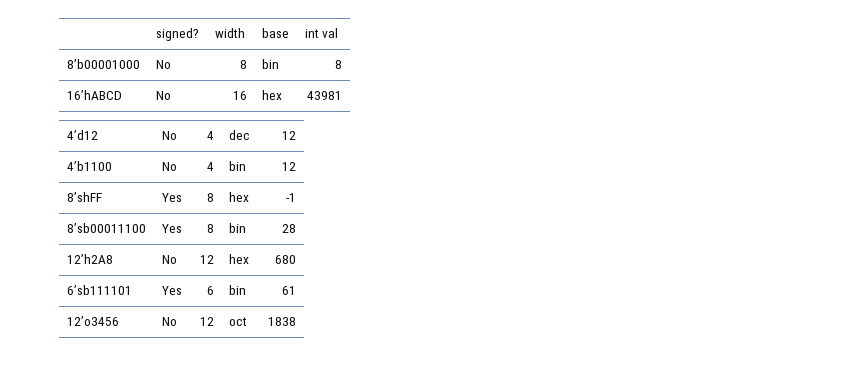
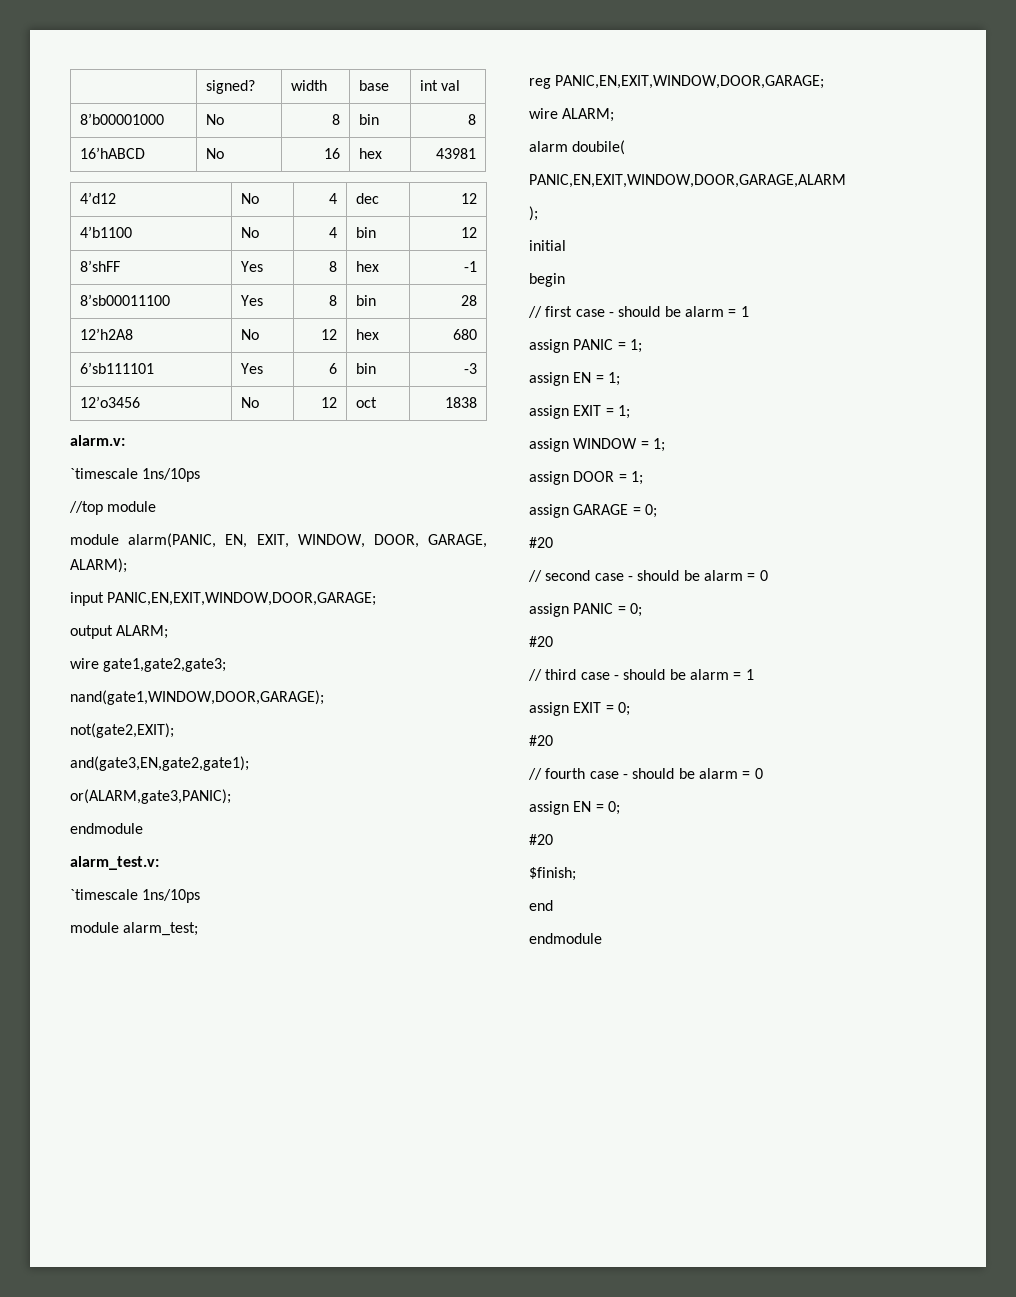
[282,286,297,295] 61 -> [464,363,478,374] -3
(297, 321) none -> [70,435,125,446] [70,468,201,482] [69,501,157,515] [70,533,488,548] [70,558,127,573] [70,592,377,606] [70,625,169,639] [70,658,227,672] [70,690,324,705] [70,723,174,738] [70,756,249,771] [70,789,231,804] [70,823,143,834] [70,856,159,870] [70,889,201,903] [70,922,199,936] [529,75,825,89] [529,108,615,122] [529,140,626,155] [529,174,846,188] [529,206,538,221] [529,240,566,251] [529,273,565,287] [528,306,749,318] [529,339,642,353] [529,372,620,386] [529,405,630,419] [529,438,665,452] [529,471,643,485] [529,504,657,518] [529,537,553,548] [528,570,768,582] [529,603,642,617] [529,636,553,647] [528,669,754,681] [529,702,630,716] [529,735,553,746] [528,768,763,780] [529,801,620,815] [529,834,553,845] [529,867,576,881] [529,900,553,911] [529,933,602,944] // alarm.v: // `timescale 1ns/10ps // //top module // module alarm(PANIC, EN, EXIT, WINDOW, DOOR, GARAGE, ALARM); // input PANIC,EN,EXIT,WINDOW,DOOR,GARAGE; // output ALARM; // wire gate1,gate2,gate3; // nand(gate1,WINDOW,DOOR,GARAGE); // not(gate2,EXIT); // and(gate3,EN,gate2,gate1); // or(ALARM,gate3,PANIC); // endmodule // alarm_test.v: // `timescale 1ns/10ps // module alarm_test; // reg PANIC,EN,EXIT,WINDOW,DOOR,GARAGE; // wire ALARM; // alarm doubile( // PANIC,EN,EXIT,WINDOW,DOOR,GARAGE,ALARM // ); // initial // begin // // first case - should be alarm = 1 // assign PANIC = 1; // assign EN = 1; // assign EXIT = 1; // assign WINDOW = 1; // assign DOOR = 1; // assign GARAGE = 0; // #20 // // second case - should be alarm = 0 // assign PANIC = 0; // #20 // // third case - should be alarm = 1 // assign EXIT = 0; // #20 // // fourth case - should be alarm = 0 // assign EN = 0; // #20 // $finish; // end // endmodule

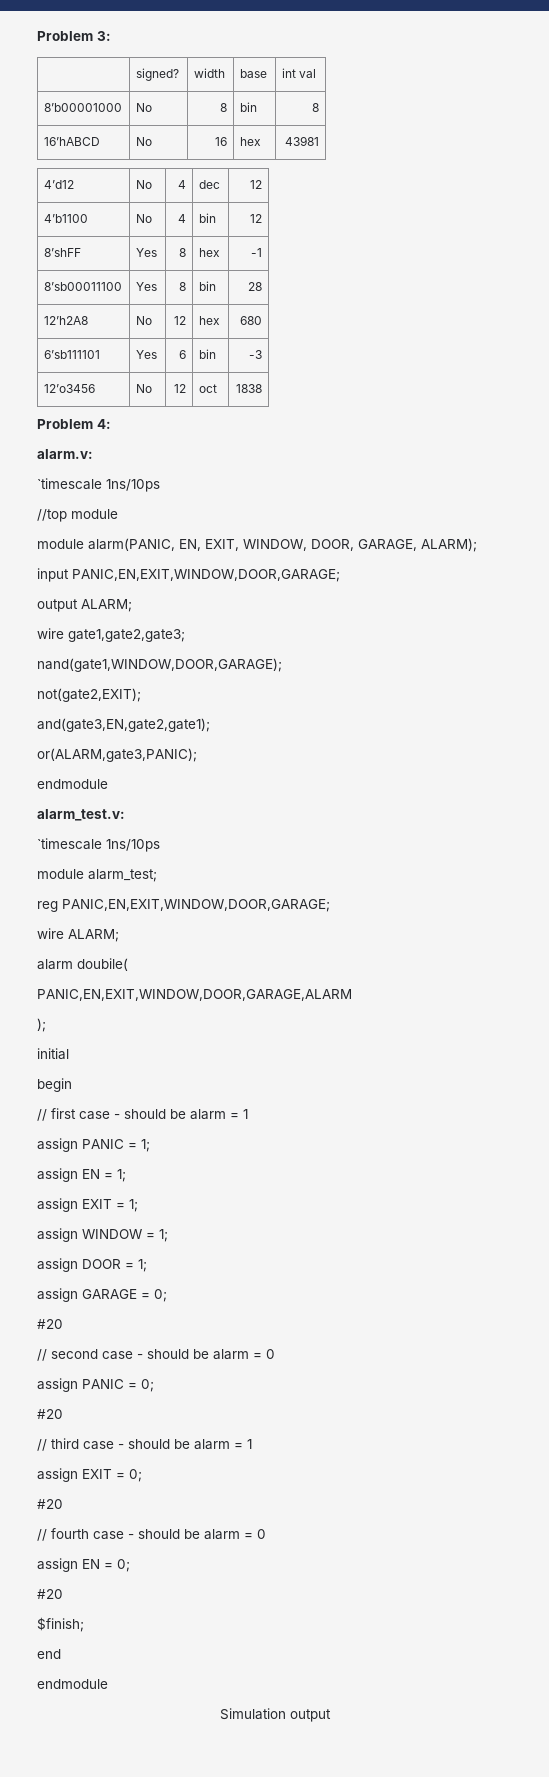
(205, 87) none -> [37,31,111,41] Problem 3: //
(478, 402) none -> [37,419,111,429] // Problem 4:
(602, 938) none -> [219,1708,331,1722] // Simulation output

